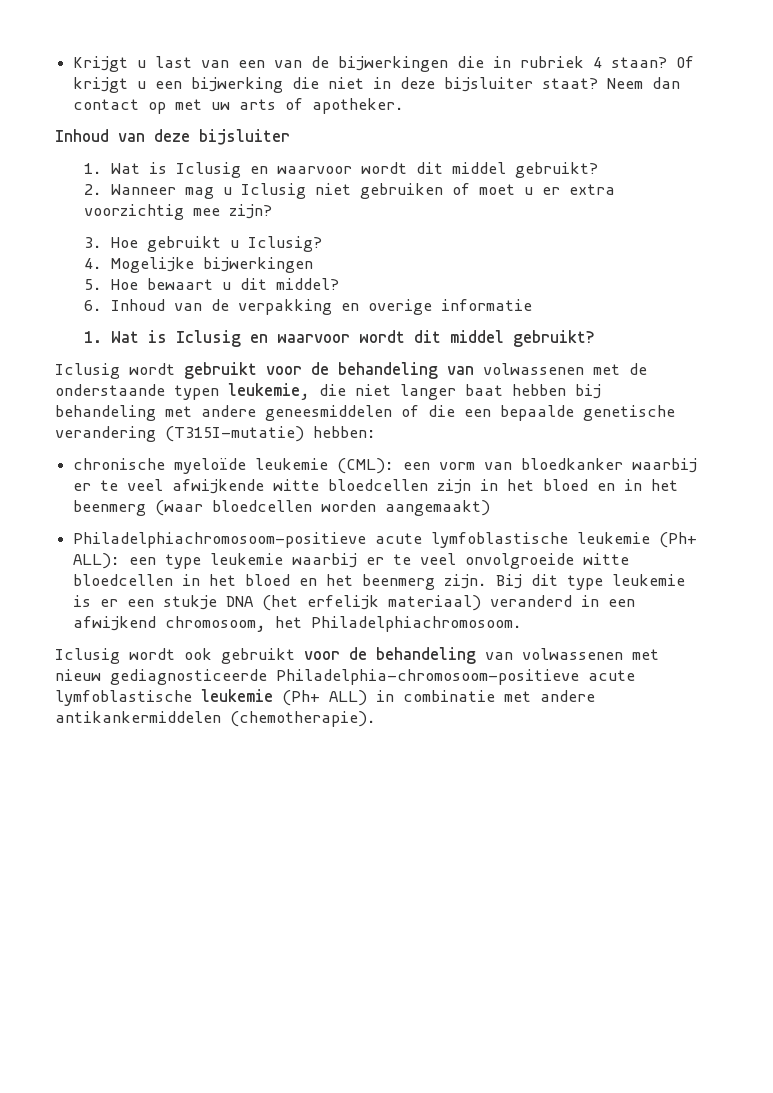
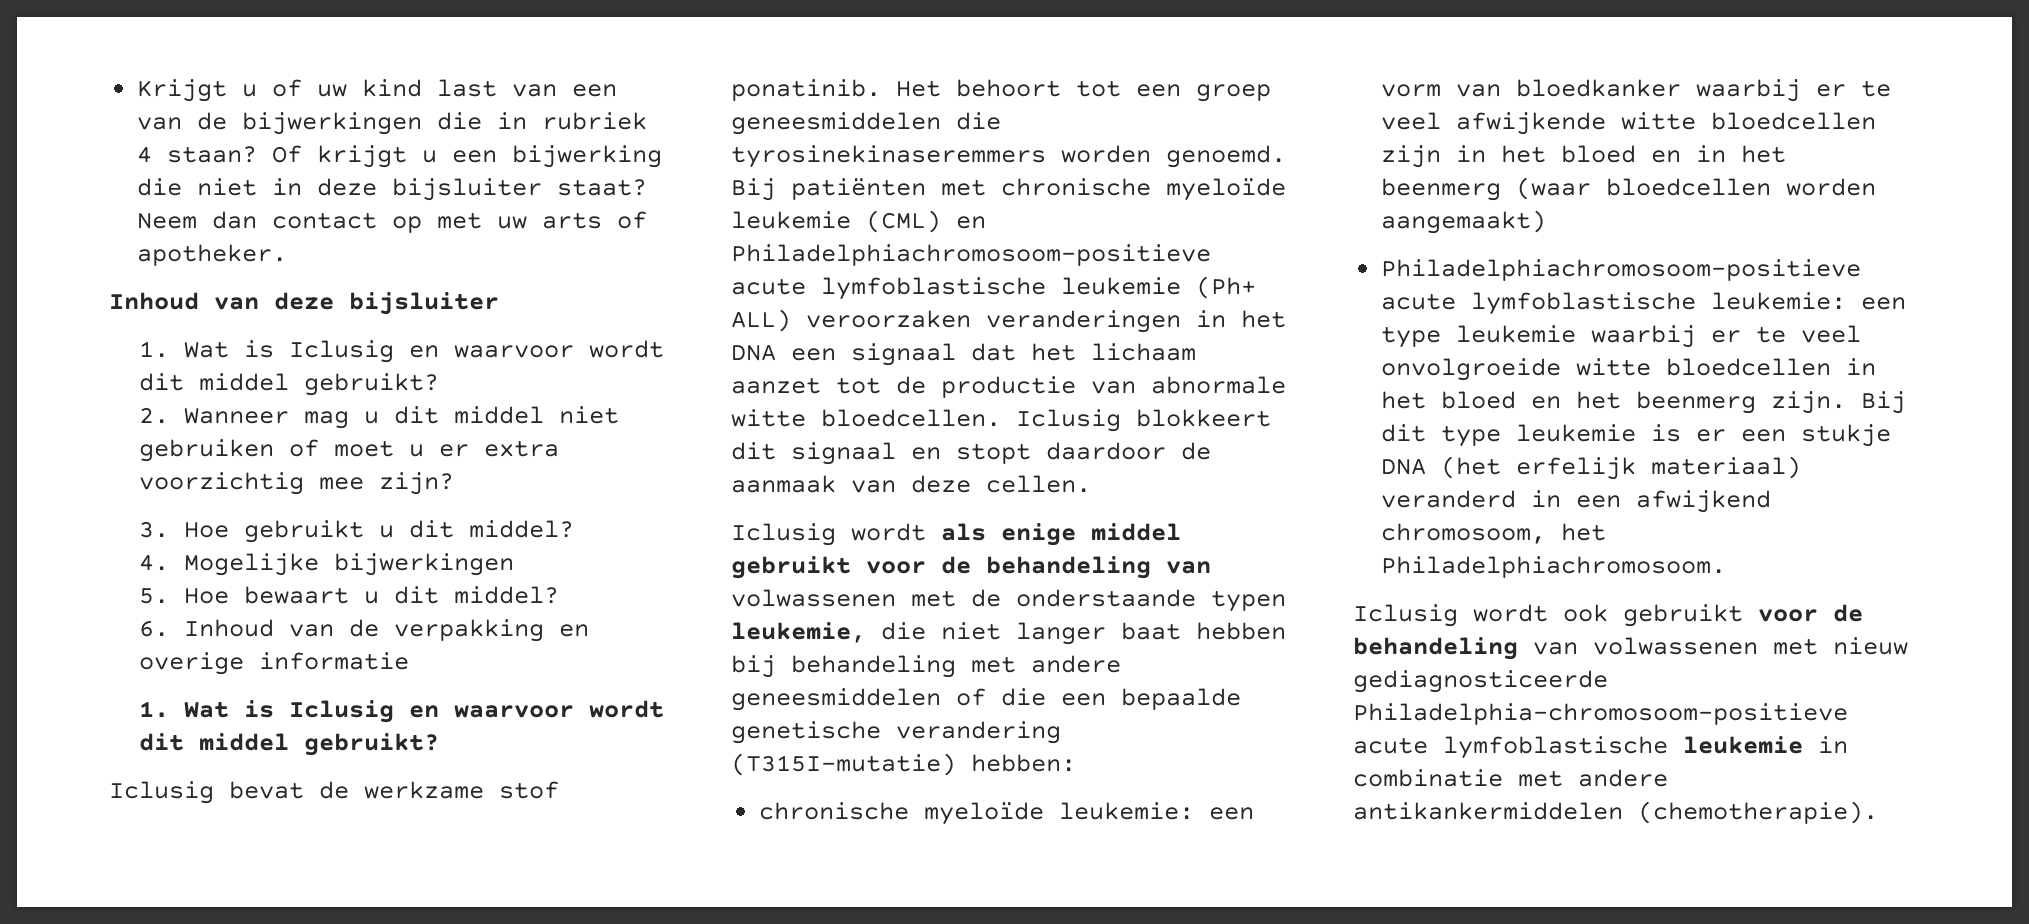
(147, 64) none -> [272,79,423,97] of uw kind
[240,183,306,199] Iclusig -> [394,406,545,424] dit middel
[247,236,322,252] Iclusig? -> [409,520,575,538] dit middel?
[55,363,175,379] // Iclusig wordt -> [109,781,559,804] [731,79,1271,102] [731,112,1001,135] [731,145,1286,168] [731,178,1286,201] [731,210,986,233] [731,244,1211,266] [731,276,1256,300] [731,309,1286,333] [731,343,1196,366] [731,376,1286,398] [731,409,1271,432] [731,442,1211,465] [731,475,1091,493] [731,523,1181,546] // Iclusig bevat de werkzame stof ponatinib. Het behoort tot een groep geneesmiddelen die tyrosinekinaseremmers worden genoemd. Bij patiënten met chronische myeloïde leukemie (CML) en Philadelphiachromosoom-positieve acute lymfoblastische leukemie (Ph+ ALL) veroorzaken veranderingen in het DNA een signaal dat het lichaam aanzet tot de productie van abnormale witte bloedcellen. Iclusig blokkeert dit signaal en stopt daardoor de aanmaak van deze cellen. // Iclusig wordt als enige middel
[255,458,395,474] leukemie (CML): -> [1059,802,1195,820] leukemie:
[577,532,698,548] [73,553,121,569] leukemie (Ph+ ALL): -> [1711,292,1847,310] leukemie:
[282,690,367,706] (Ph+ ALL) -> (1803, 745) none

